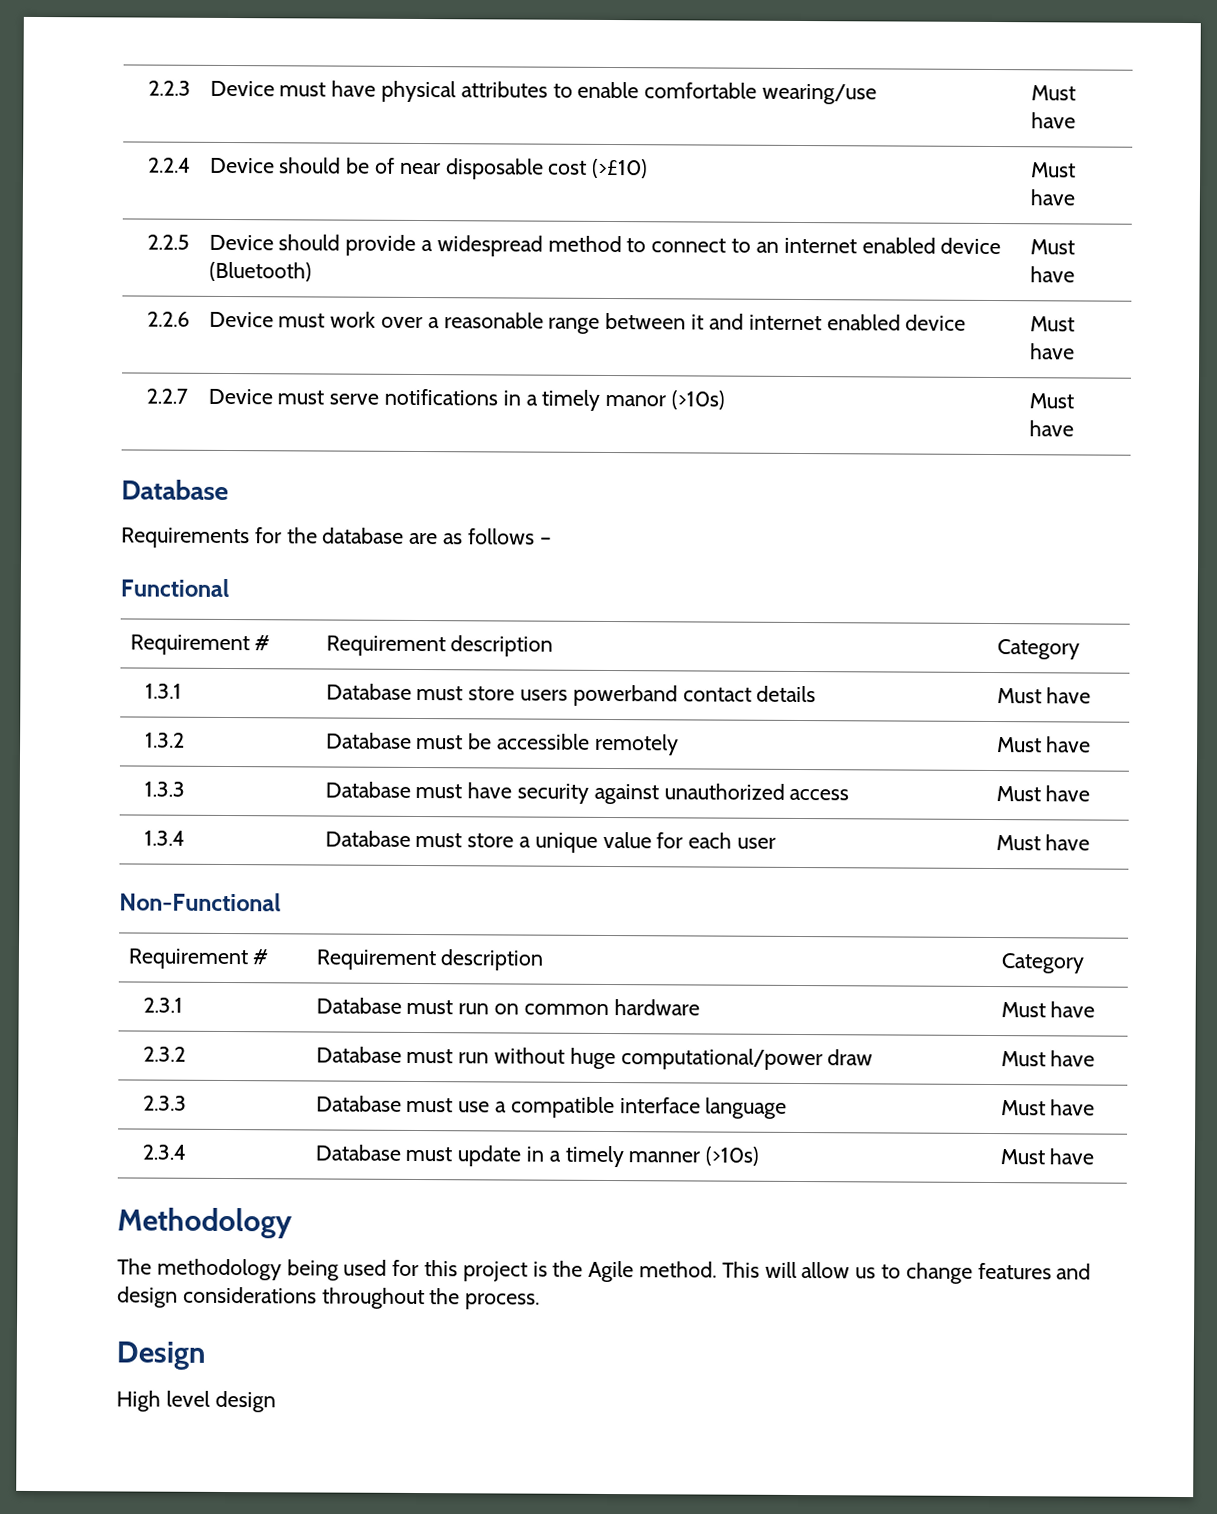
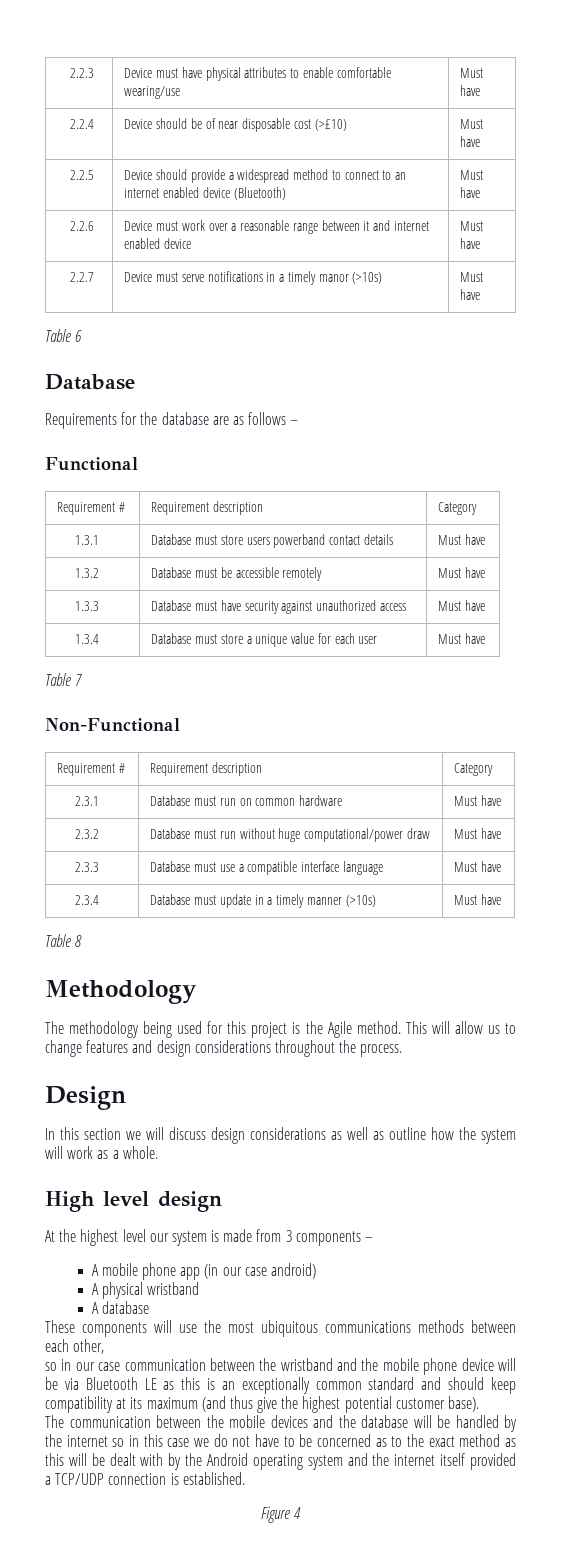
(1074, 428) none -> [45,329,83,342] // Table 6
(1091, 842) none -> [45,673,83,686] // Table 7
(1095, 1156) none -> [45,934,83,947] // Table 8
[116,1390,276,1413] High level design -> [45,1127,516,1144] [45,1146,158,1159] [45,1191,222,1212] [45,1229,374,1246] [91,1263,316,1280] [91,1282,200,1299] [91,1301,149,1314] [45,1320,516,1337] [45,1339,105,1354] [45,1358,516,1375] [45,1377,516,1394] [45,1396,480,1413] [45,1415,517,1432] [45,1434,516,1447] [45,1453,516,1470] [45,1472,245,1485] [260,1506,302,1523] In this section we will discuss design considerations as well as outline how the system will work as a whole. // High level design // At the highest level our system is made from 3 components – // A mobile phone app (in our case android) // A physical wristband // A database // These components will use the most ubiquitous communications methods between each other, // so in our case communication between the wristband and the mobile phone device will be via Bluetooth LE as this is an exceptionally common standard and should keep compatibility at its maximum (and thus give the highest potential customer base). // The communication between the mobile devices and the database will be handled by the internet so in this case we do not have to be concerned as to the exact method as this will be dealt with by the Android operating system and the internet itself provided a TCP/UDP connection is established. // Figure 4

